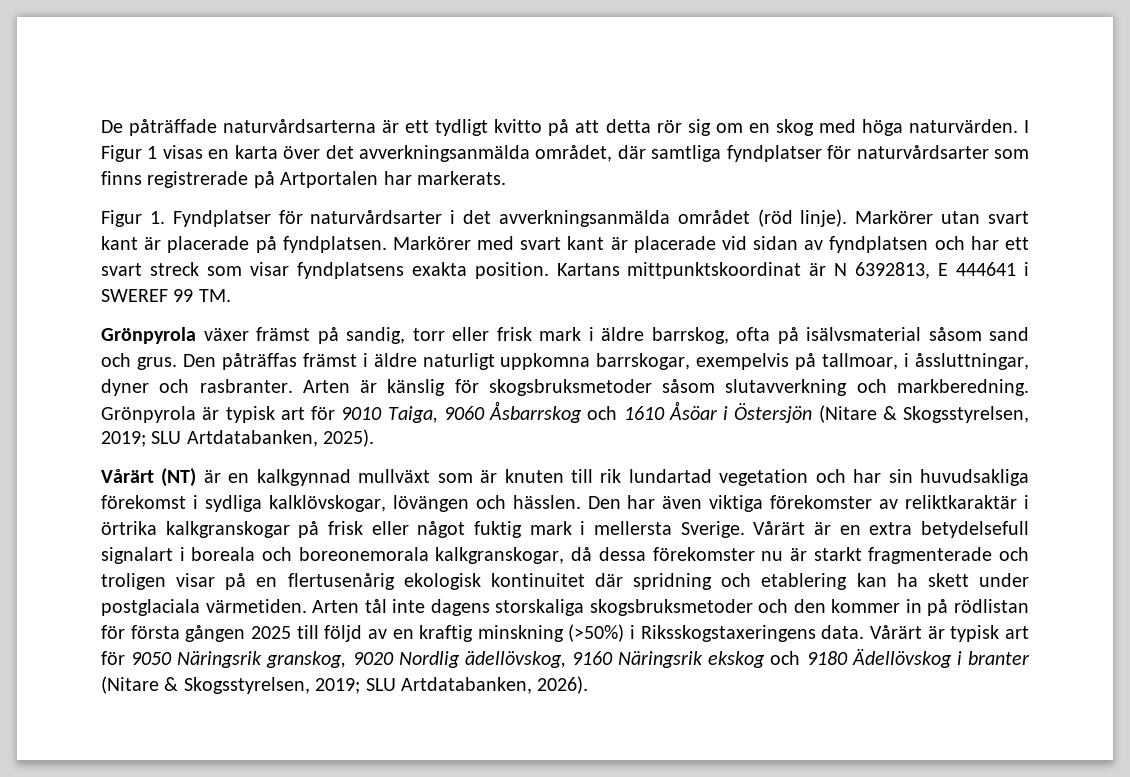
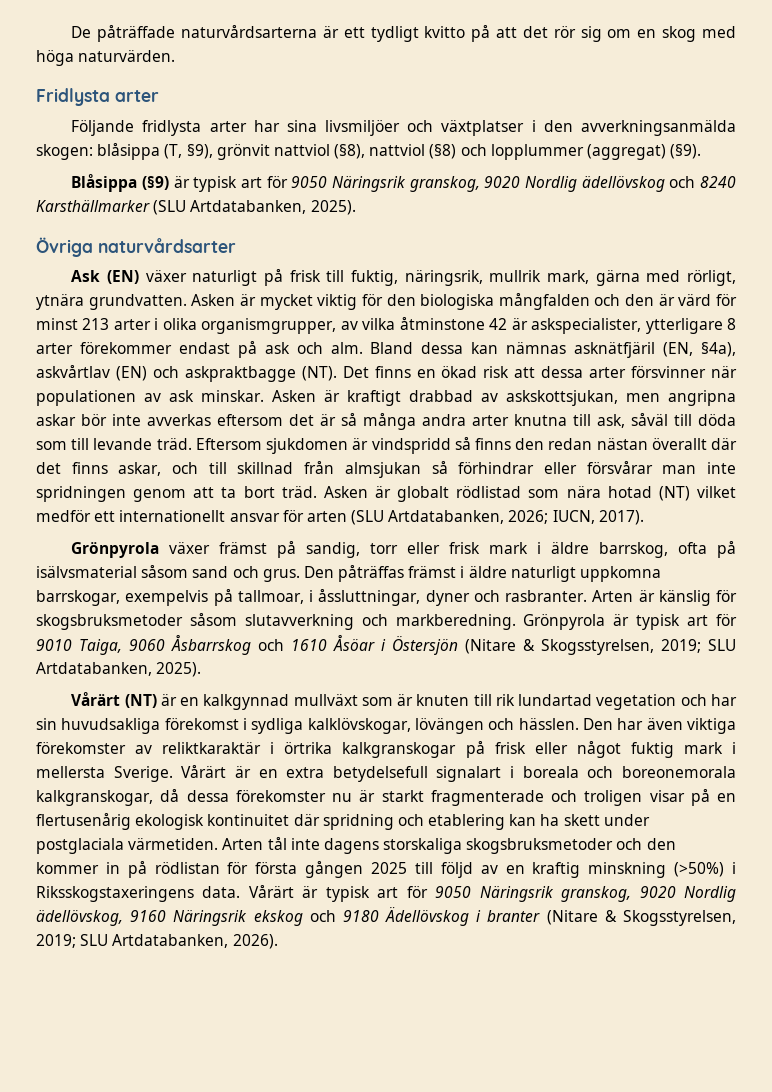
[605,119,651,133] detta -> [522,26,548,38] det
[1023,120,1029,133] [101,145,1029,162] [101,171,506,188] [101,209,1029,227] [101,236,1029,253] [101,262,1029,279] [101,289,231,302] I Figur 1 visas en karta över det avverkningsanmälda området, där samtliga fyndplatser för naturvårdsarter som finns registrerade på Artportalen har markerats. // Figur 1. Fyndplatser för naturvårdsarter i det avverkningsanmälda området (röd linje). Markörer utan svart kant är placerade på fyndplatsen. Markörer med svart kant är placerade vid sidan av fyndplatsen och har ett svart streck som visar fyndplatsens exakta position. Kartans mittpunktskoordinat är N 6392813, E 444641 i SWEREF 99 TM. -> [36,88,159,106] [71,120,736,136] [36,143,702,160] [71,174,736,192] [36,200,356,215] [36,237,236,257] [71,269,736,286] [36,293,737,310] [36,317,736,334] [36,341,736,358] [36,365,738,382] [36,390,736,406] [36,413,736,430] [36,437,737,454] [36,461,737,478] [36,486,736,502] [36,510,644,525] // Fridlysta arter // Följande fridlysta arter har sina livsmiljöer och växtplatser i den avverkningsanmälda skogen: blåsippa (T, §9), grönvit nattviol (§8), nattviol (§8) och lopplummer (aggregat) (§9). // Blåsippa (§9) är typisk art för 9050 Näringsrik granskog, 9020 Nordlig ädellövskog och 8240 Karsthällmarker (SLU Artdatabanken, 2025). // Övriga naturvårdsarter // Ask (EN) växer naturligt på frisk till fuktig, näringsrik, mullrik mark, gärna med rörligt, ytnära grundvatten. Asken är mycket viktig för den biologiska mångfalden och den är värd för minst 213 arter i olika organismgrupper, av vilka åtminstone 42 är askspecialister, ytterligare 8 arter förekommer endast på ask och alm. Bland dessa kan nämnas asknätfjäril (EN, §4a), askvårtlav (EN) och askpraktbagge (NT). Det finns en ökad risk att dessa arter försvinner när populationen av ask minskar. Asken är kraftigt drabbad av askskottsjukan, men angripna askar bör inte avverkas eftersom det är så många andra arter knutna till ask, såväl till döda som till levande träd. Eftersom sjukdomen är vindspridd så finns den redan nästan överallt där det finns askar, och till skillnad från almsjukan så förhindrar eller försvårar man inte spridningen genom att ta bort träd. Asken är globalt rödlistad som nära hotad (NT) vilket medför ett internationellt ansvar för arten (SLU Artdatabanken, 2026; IUCN, 2017).

